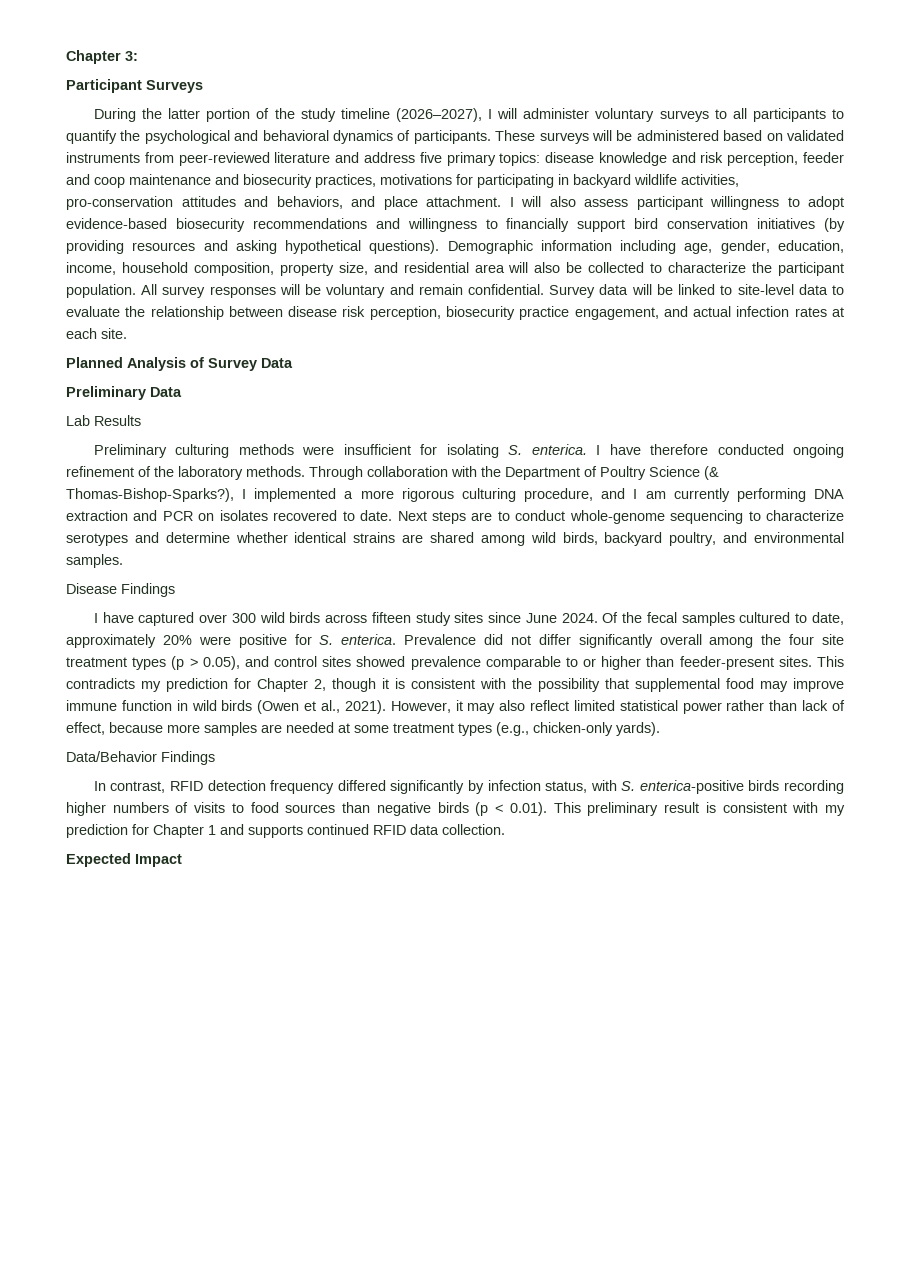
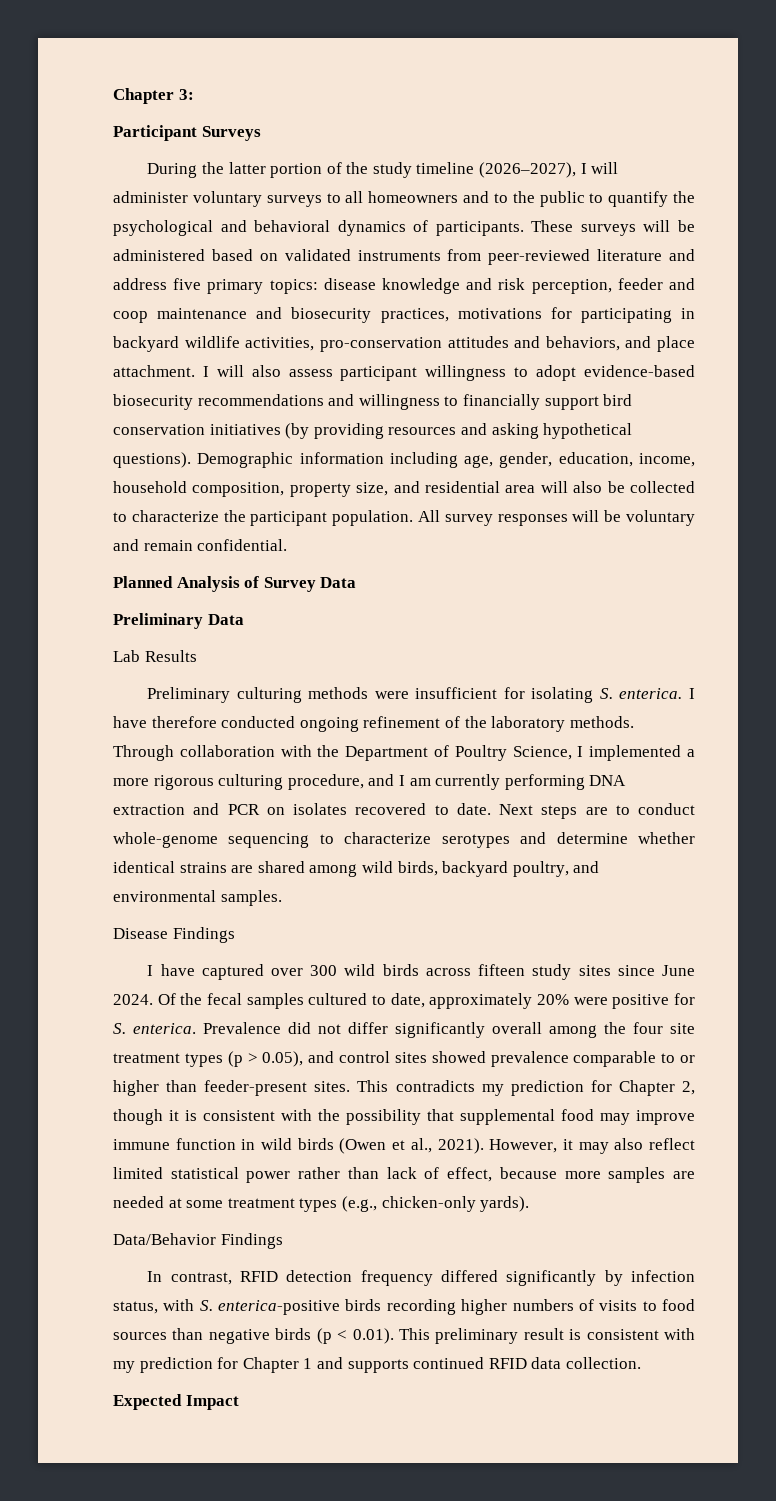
[752,108,826,122] participants -> [368,191,585,207] homeowners and to the public
[549,284,844,298] [66,306,845,320] [66,328,127,339] Survey data will be linked to site-level data to evaluate the relationship between disease risk perception, biosecurity practice engagement, and actual infection rates at each site. -> (288, 545) none
[649,466,719,480] [66,488,234,502] Science (& Thomas-Bishop-Sparks?), -> [512,746,572,760] Science,

